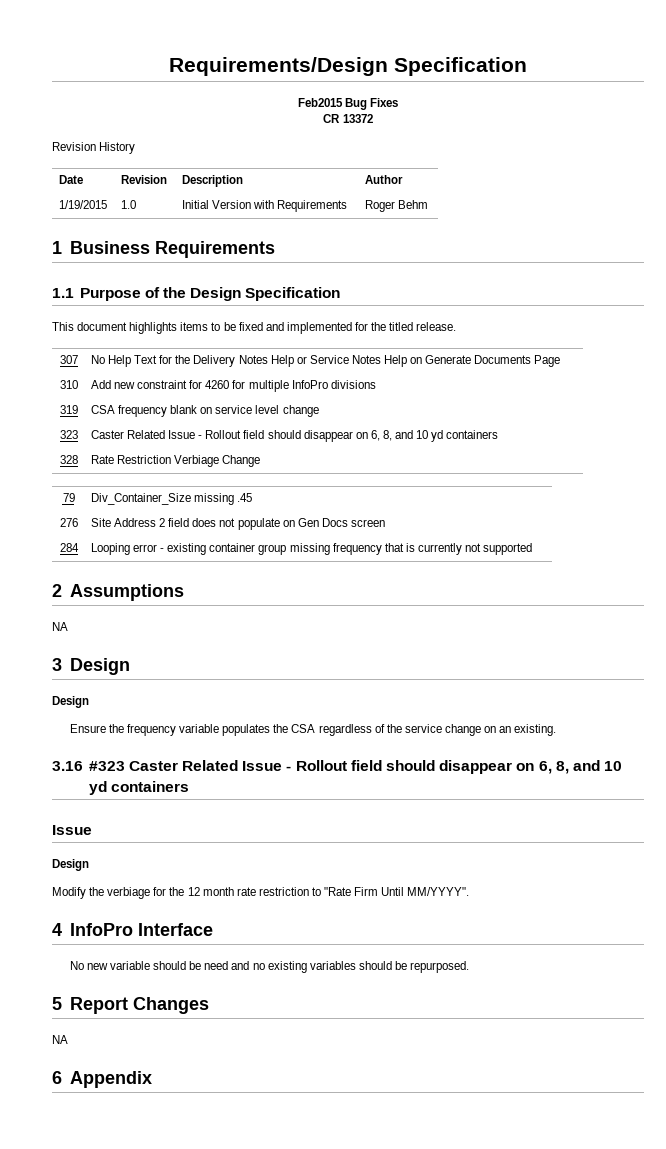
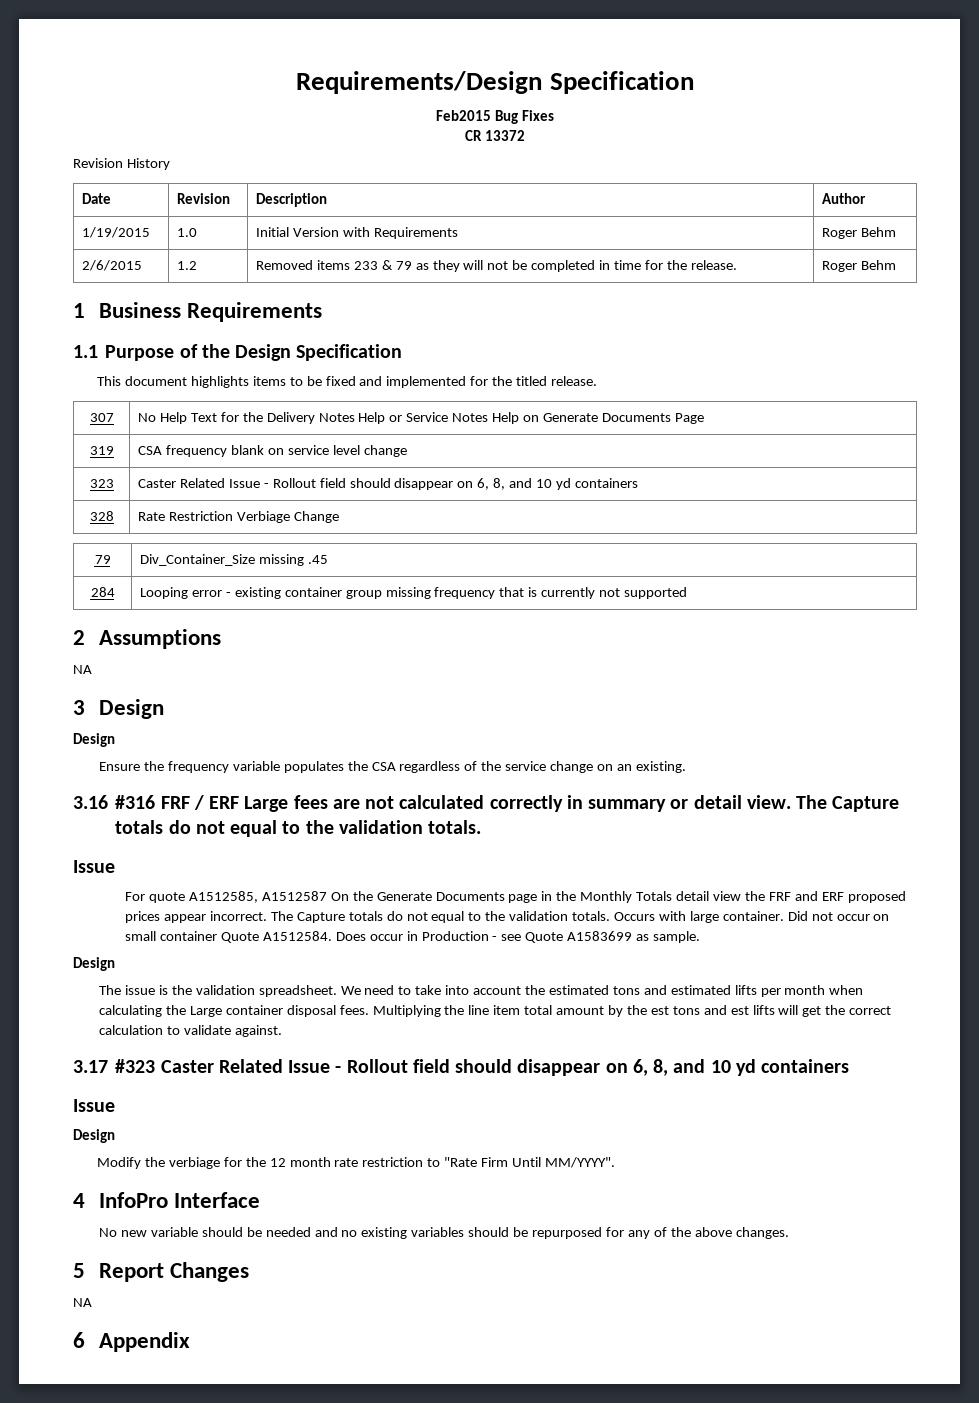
(429, 204) none -> [82,260,143,271] [177,261,198,270] [256,260,737,272] [822,260,896,272] // 2/6/2015 | 1.2 | Removed items 233 & 79 as they will not be completed in time for the release. | Roger Behm
[59,380,78,389] [90,380,376,392] // 310 | Add new constraint for 4260 for multiple InfoPro divisions -> (704, 418) none
[59,518,78,527] [90,518,385,530] // 276 | Site Address 2 field does not populate on Gen Docs screen -> (328, 559) none
(83, 766) none -> [115,795,900,812] [115,820,482,837] [73,860,115,873] [125,891,906,903] [125,911,890,923] [125,931,701,943] [73,957,115,971] [99,985,864,997] [99,1005,892,1017] [99,1025,282,1037] [73,1060,108,1073] #316 FRF / ERF Large fees are not calculated correctly in summary or detail view. The Capture totals do not equal to the validation totals. // Issue // For quote A1512585, A1512587 On the Generate Documents page in the Monthly Totals detail view the FRF and ERF proposed prices appear incorrect. The Capture totals do not equal to the validation totals. Occurs with large container. Did not occur on small container Quote A1512584. Does occur in Production - see Quote A1583699 as sample. // Design // The issue is the validation spreadsheet. We need to take into account the estimated tons and estimated lifts per month when calculating the Large container disposal fees. Multiplying the line item total amount by the est tons and est lifts will get the correct calculation to validate against. // 3.17
[204,961,229,970] need -> [265,1227,311,1237] needed
[410,961,470,973] repurposed. -> [532,1227,789,1239] repurposed for any of the above changes.

